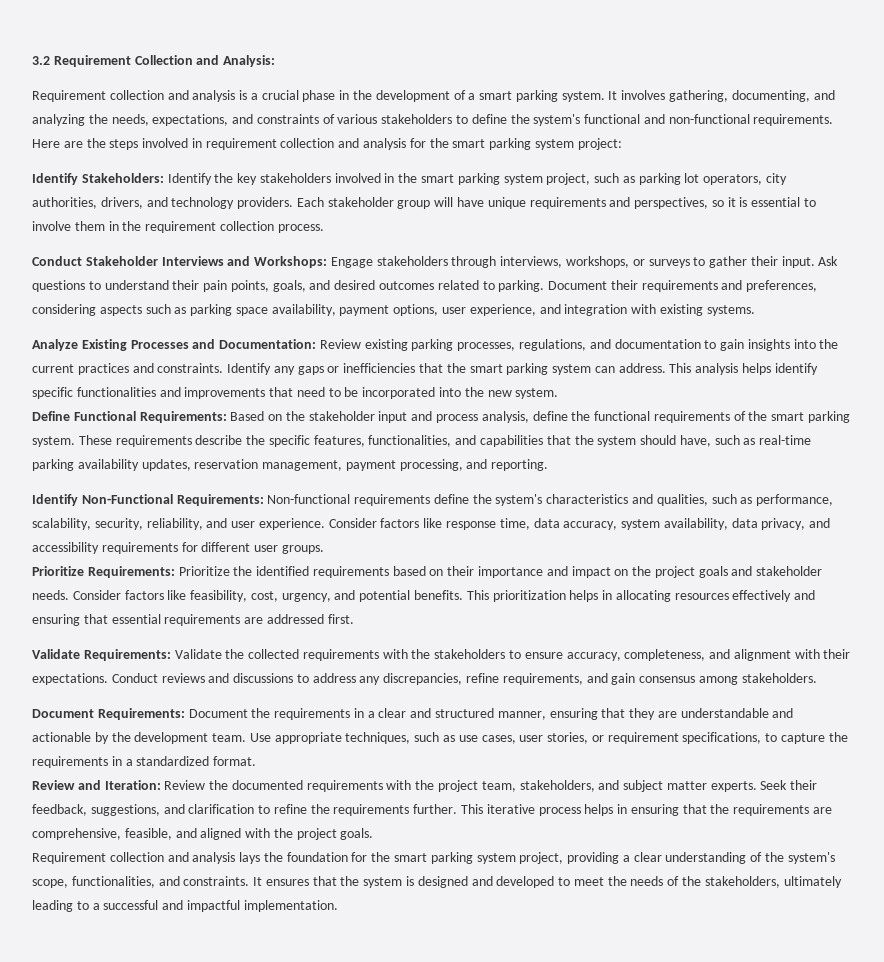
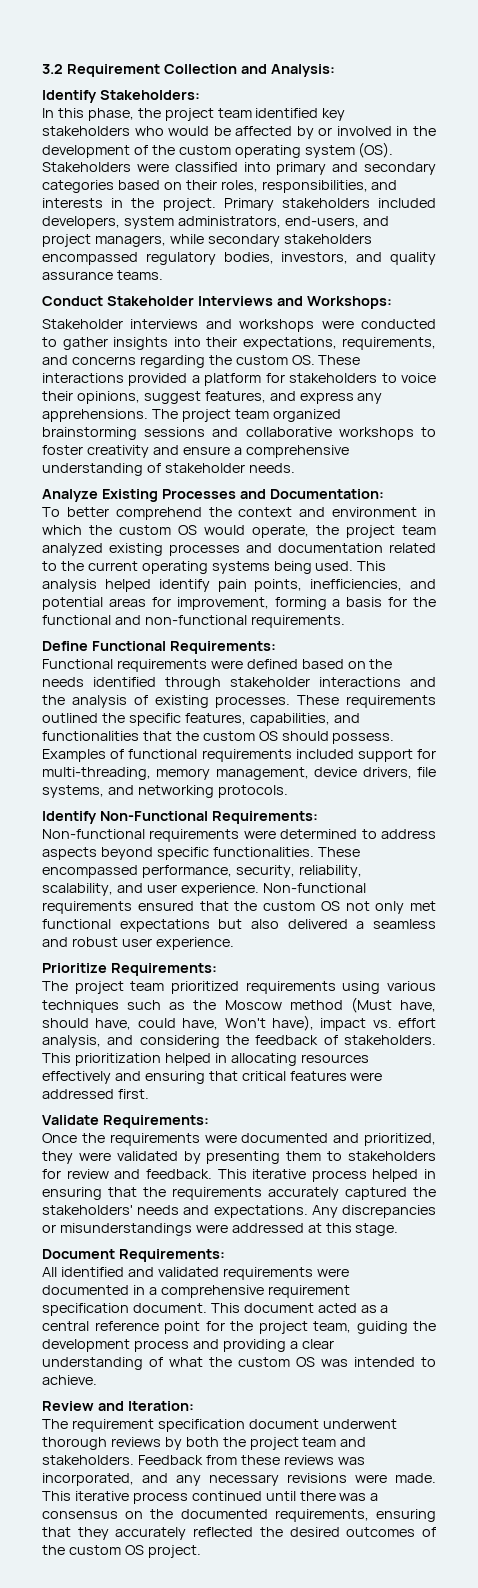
[32,90,835,102] [32,114,834,126] [32,138,622,150] [32,173,788,185] [32,197,817,209] [32,221,324,233] Requirement collection and analysis is a crucial phase in the development of a smart parking system. It involves gathering, documenting, and analyzing the needs, expectations, and constraints of various stakeholders to define the system's functional and non-functional requirements. Here are the steps involved in requirement collection and analysis for the smart parking system project: // Identify Stakeholders: Identify the key stakeholders involved in the smart parking system project, such as parking lot operators, city authorities, drivers, and technology providers. Each stakeholder group will have unique requirements and perspectives, so it is essential to involve them in the requirement collection process. -> [42,90,200,103] [42,108,346,121] [42,126,436,139] [42,142,394,158] [42,162,436,175] [42,180,398,193] [42,198,436,211] [42,216,389,229] [42,234,372,247] [42,252,437,265] [42,270,163,280] Identify Stakeholders: // In this phase, the project team identified key stakeholders who would be affected by or involved in the development of the custom operating system (OS). Stakeholders were classified into primary and secondary categories based on their roles, responsibilities, and interests in the project. Primary stakeholders included developers, system administrators, end-users, and project managers, while secondary stakeholders encompassed regulatory bodies, investors, and quality assurance teams.
[330,256,839,268] [32,280,818,292] [32,304,755,316] Engage stakeholders through interviews, workshops, or surveys to gather their input. Ask questions to understand their pain points, goals, and desired outcomes related to parking. Document their requirements and preferences, considering aspects such as parking space availability, payment options, user experience, and integration with existing systems. -> [42,319,436,332] [42,337,436,350] [42,355,361,368] [42,373,437,386] [42,391,383,404] [42,409,341,422] [42,427,436,440] [42,445,349,458] [42,463,295,476] // Stakeholder interviews and workshops were conducted to gather insights into their expectations, requirements, and concerns regarding the custom OS. These interactions provided a platform for stakeholders to voice their opinions, suggest features, and express any apprehensions. The project team organized brainstorming sessions and collaborative workshops to foster creativity and ensure a comprehensive understanding of stakeholder needs.
[319,339,839,351] [32,363,818,375] [32,387,559,399] [32,411,851,423] [32,436,75,447] Review existing parking processes, regulations, and documentation to gain insights into the current practices and constraints. Identify any gaps or inefficiencies that the smart parking system can address. This analysis helps identify specific functionalities and improvements that need to be incorporated into the new system. // Define Functional Requirements: Based on the stakeholder input and process analysis, define the functional requirements of the smart parking system. -> [42,507,436,520] [42,525,436,538] [42,543,436,556] [42,561,387,574] [42,579,436,592] [42,597,436,610] [42,615,345,628] [42,641,276,654] [42,659,393,672] [42,677,436,690] [42,695,291,708] // To better comprehend the context and environment in which the custom OS would operate, the project team analyzed existing processes and documentation related to the current operating systems being used. This analysis helped identify pain points, inefficiencies, and potential areas for improvement, forming a basis for the functional and non-functional requirements. // Define Functional Requirements: // Functional requirements were defined based on the needs identified through stakeholder interactions and the analysis of existing processes.
[195,435,243,445] describe -> [42,713,98,723] outlined
[368,435,812,447] [32,459,549,471] functionalities, and capabilities that the system should have, such as real-time parking availability updates, reservation management, payment processing, and reporting. -> [249,713,360,726] [42,731,395,744] [42,749,436,762] [42,767,436,780] [42,785,288,798] capabilities, and functionalities that the custom OS should possess. Examples of functional requirements included support for multi-threading, memory management, device drivers, file systems, and networking protocols.
[267,494,834,506] [32,518,91,530] Non-functional requirements define the system's characteristics and qualities, such as performance, scalability, -> [42,829,436,842] [42,847,360,860] [42,865,232,878] // Non-functional requirements were determined to address aspects beyond specific functionalities. These encompassed performance,
(203, 524) none -> [42,883,113,896] scalability,
[328,518,831,530] [32,542,324,554] [32,566,823,578] [32,590,464,602] Consider factors like response time, data accuracy, system availability, data privacy, and accessibility requirements for different user groups. // Prioritize Requirements: Prioritize the identified requirements based on their importance and impact on the project goals and stakeholder needs. Consider factors like feasibility, cost, urgency, and potential benefits. -> [262,883,366,893] [42,901,436,914] [42,919,436,932] [42,937,234,950] [42,963,217,976] [42,981,436,994] [42,997,436,1013] [42,1015,436,1031] [42,1035,436,1048] Non-functional requirements ensured that the custom OS not only met functional expectations but also delivered a seamless and robust user experience. // Prioritize Requirements: // The project team prioritized requirements using various techniques such as the Moscow method (Must have, should have, could have, Won't have), impact vs. effort analysis, and considering the feedback of stakeholders.
[569,590,599,602] helps -> [164,1053,211,1066] helped
[111,614,264,626] essential requirements are -> [241,1071,383,1081] critical features were
[174,649,851,661] [32,673,817,685] [32,708,794,720] [32,732,848,744] [32,756,257,768] [32,780,818,792] [32,804,614,816] Validate the collected requirements with the stakeholders to ensure accuracy, completeness, and alignment with their expectations. Conduct reviews and discussions to address any discrepancies, refine requirements, and gain consensus among stakeholders. // Document Requirements: Document the requirements in a clear and structured manner, ensuring that they are understandable and actionable by the development team. Use appropriate techniques, such as use cases, user stories, or requirement specifications, to capture the requirements in a standardized format. // Review and Iteration: Review the documented requirements with the project team, stakeholders, and subject matter experts. Seek their feedback, suggestions, and clarification to refine the requirements further. This iterative process helps -> [42,1133,436,1146] [42,1151,436,1164] [42,1169,419,1182] // Once the requirements were documented and prioritized, they were validated by presenting them to stakeholders for review and feedback. This iterative process helped
[813,807,833,814] [32,828,374,840] [32,852,564,864] are comprehensive, feasible, and aligned with the project goals. // Requirement collection and analysis lays the foundation for the smart parking system project, -> [268,1187,436,1200] [42,1205,436,1218] [42,1223,399,1236] [42,1249,225,1262] [42,1267,349,1280] [42,1285,350,1298] [42,1303,389,1316] [42,1321,436,1334] [42,1339,219,1352] accurately captured the stakeholders' needs and expectations. Any discrepancies or misunderstandings were addressed at this stage. // Document Requirements: // All identified and validated requirements were documented in a comprehensive requirement specification document. This document acted as a central reference point for the project team, guiding the development process and
[765,852,835,864] [32,876,842,888] [32,900,338,912] the system's scope, functionalities, and constraints. It ensures that the system is designed and developed to meet the needs of the stakeholders, ultimately leading to a successful and impactful implementation. -> [169,1357,436,1367] [42,1375,97,1385] [42,1401,194,1411] [42,1419,397,1432] [42,1437,367,1450] [42,1455,365,1465] [42,1473,436,1486] [42,1491,379,1504] [42,1509,436,1522] [42,1527,436,1540] [42,1545,201,1558] what the custom OS was intended to achieve. // Review and Iteration: // The requirement specification document underwent thorough reviews by both the project team and stakeholders. Feedback from these reviews was incorporated, and any necessary revisions were made. This iterative process continued until there was a consensus on the documented requirements, ensuring that they accurately reflected the desired outcomes of the custom OS project.

